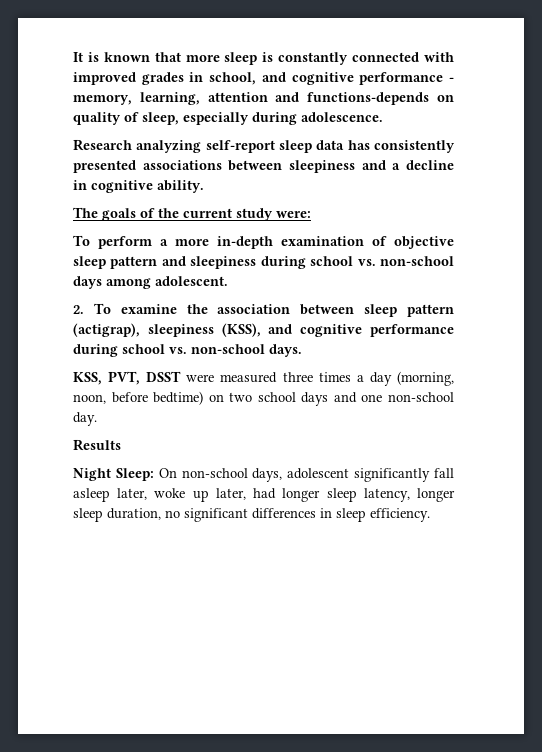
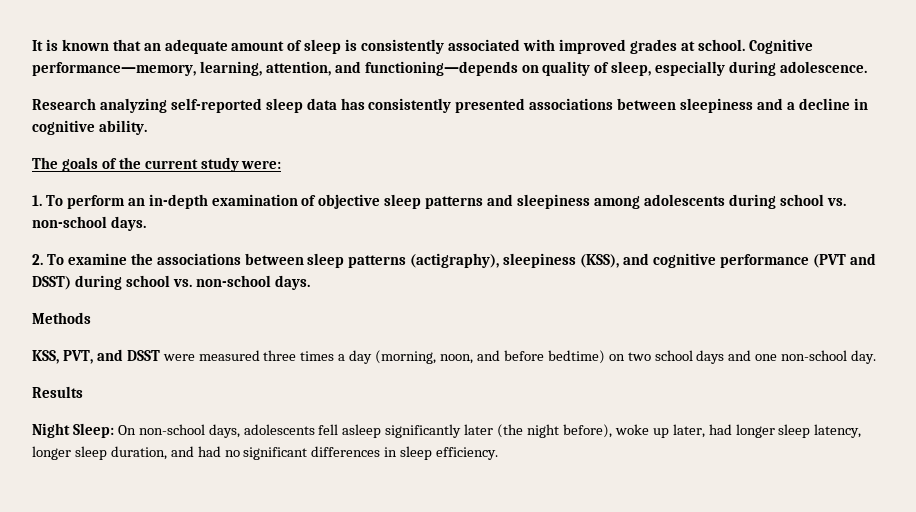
[185,52,454,65] [73,72,454,85] [73,92,430,105] more sleep is constantly connected with improved grades in school, and cognitive performance - memory, learning, attention and functions-depends -> [143,39,813,54] [32,61,518,76] an adequate amount of sleep is consistently associated with improved grades at school. Cognitive performance—memory, learning, attention, and functioning—depends
[205,140,275,153] self-report -> [170,98,262,113] self-reported
(311, 214) none -> [32,195,42,206] 1.
[160,239,209,246] a more -> [127,198,145,206] an
[110,256,158,269] pattern -> [425,196,484,209] patterns
[260,256,454,269] [73,276,228,289] [73,303,454,317] [73,323,455,337] [73,344,302,357] during school vs. non-school days among adolescent. // 2. To examine the association between sleep pattern (actigrap), sleepiness (KSS), and cognitive performance during school vs. non-school days. -> [593,194,846,209] [32,216,146,231] [32,253,876,268] [32,275,310,290] [32,312,91,324] among adolescents during school vs. non-school days. // 2. To examine the associations between sleep patterns (actigraphy), sleepiness (KSS), and cognitive performance (PVT and DSST) during school vs. non-school days. // Methods
(141, 378) none -> [96,349,123,361] and
(106, 399) none -> [476,350,500,361] and
[287,468,454,482] [73,488,148,502] adolescent significantly fall asleep later, -> [243,424,612,438] adolescents fell asleep significantly later (the night before),
(161, 514) none -> [170,446,221,457] and had

